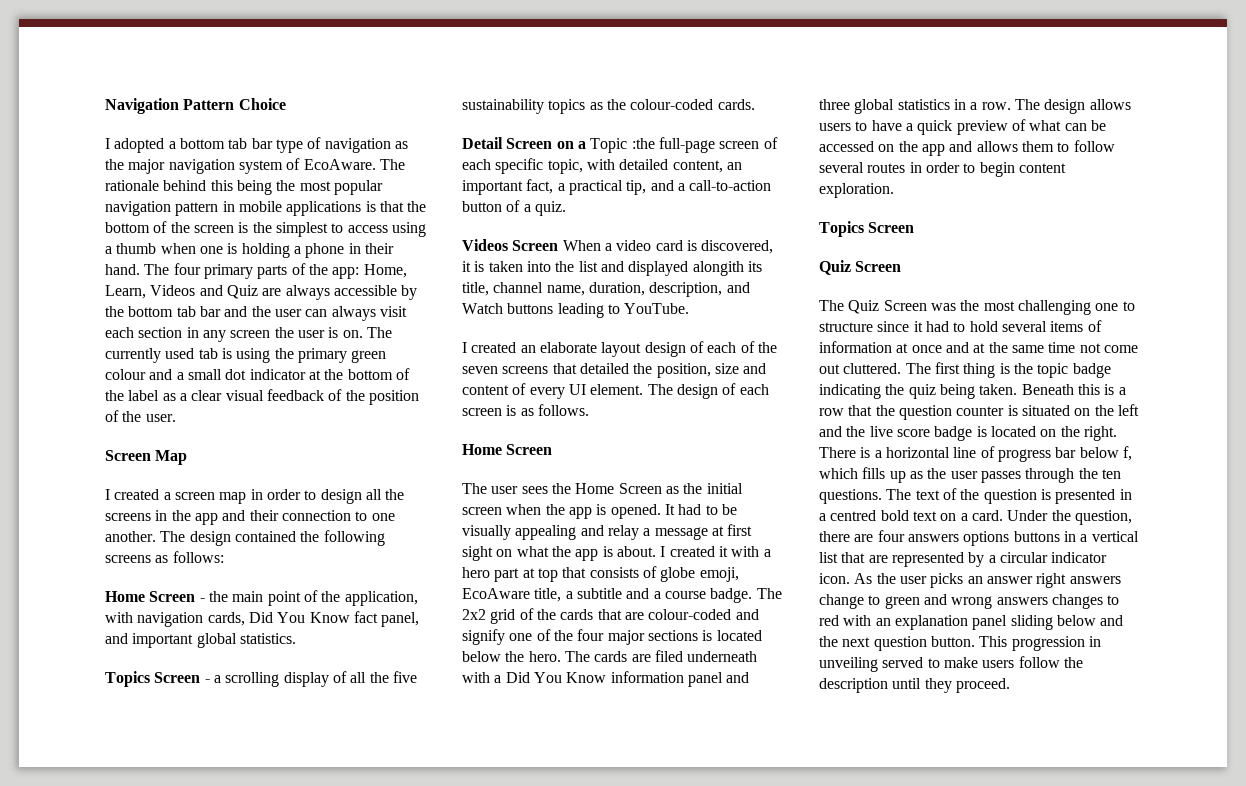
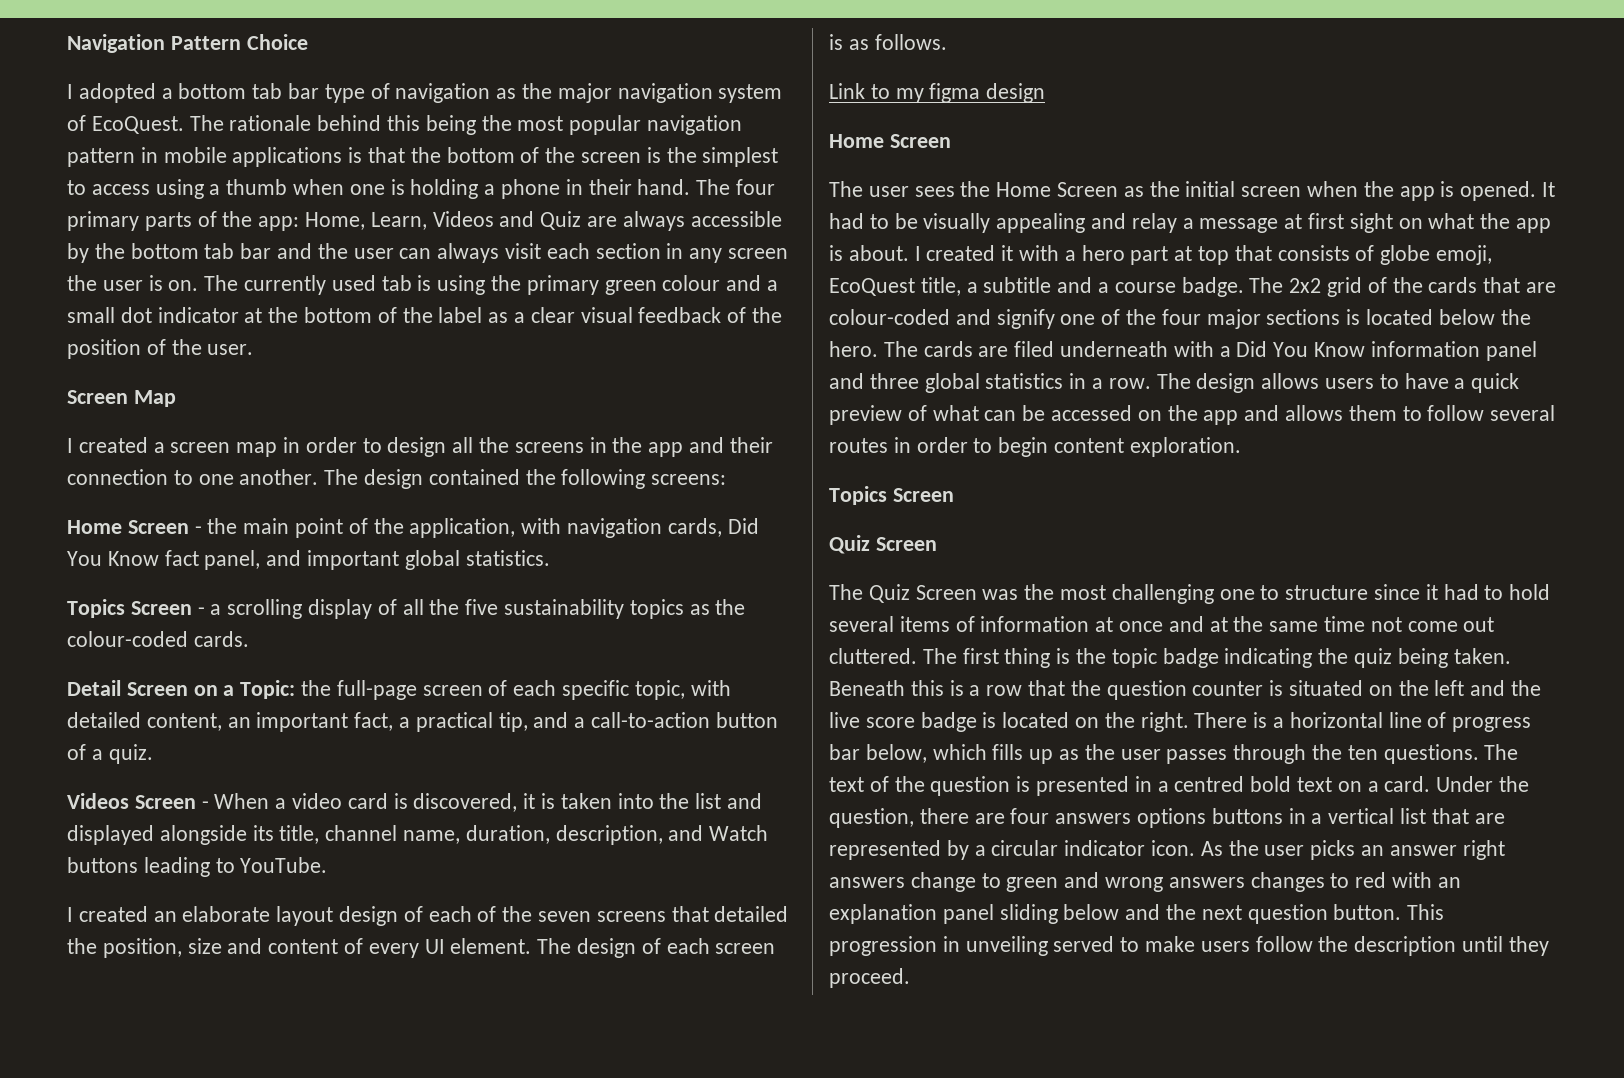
[303,159,376,170] EcoAware. -> [91,116,184,134] EcoQuest.
[105,551,224,563] screens as follows: -> [651,474,727,485] screens:
[590,138,655,153] Topic :the -> [240,680,332,699] Topic: the
(559, 245) none -> [201,801,209,809] -
[692,261,744,276] alongith -> [159,825,247,845] alongside
(589, 410) none -> [829,83,1046,103] // Link to my figma design
[462,588,530,599] EcoAware -> [829,278,915,296] EcoQuest
[1079,446,1132,461] below f, -> [865,744,927,763] below,

